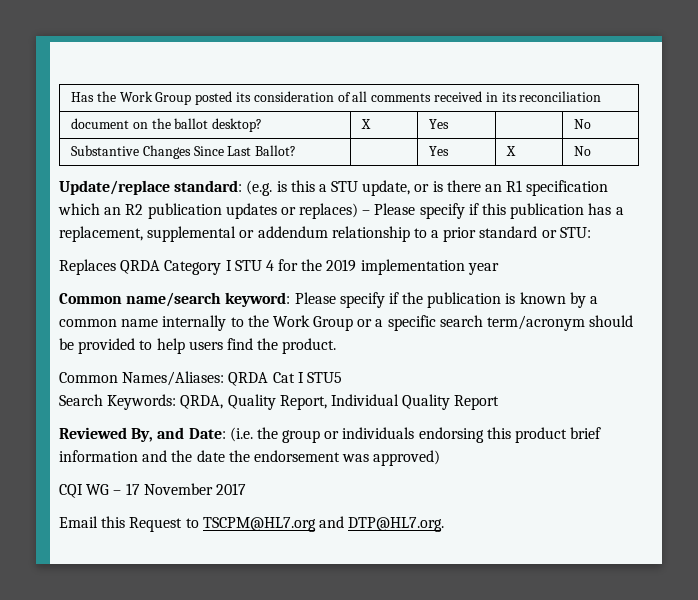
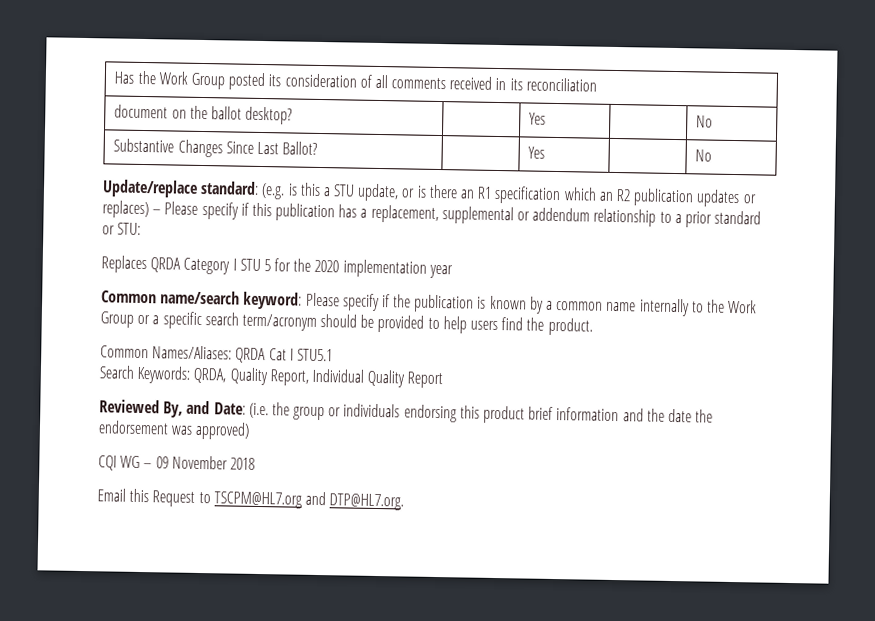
[361,119,372,129] X -> (294, 115) none
[506,146,517,156] X -> (546, 152) none
[265,260,274,271] 4 -> [263,259,271,272] 5
[326,259,357,272] 2019 -> [314,259,340,273] 2020
[306,372,342,383] STU5 -> [296,348,333,362] STU5.1
[125,483,246,495] 17 November 2017 -> [155,455,255,470] 09 November 2018

